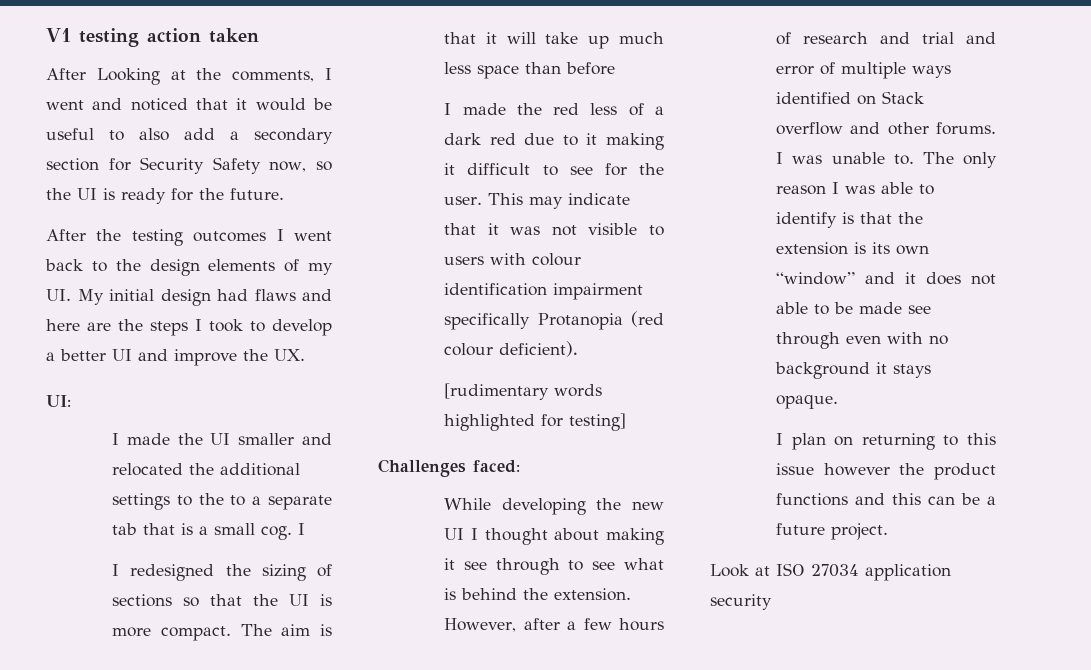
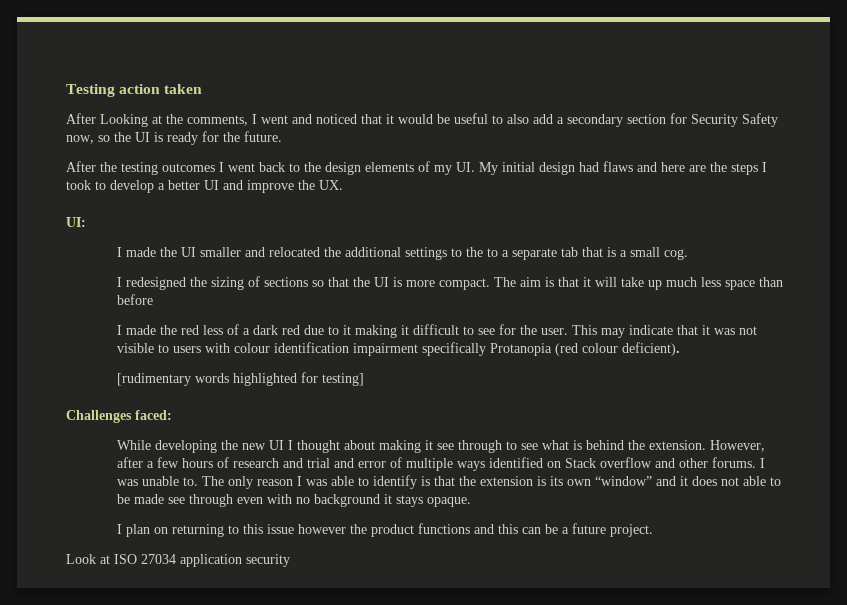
[46,28,139,47] V1 testing -> [66,84,115,97] Testing
[298,523,306,535] I -> (688, 254) none

